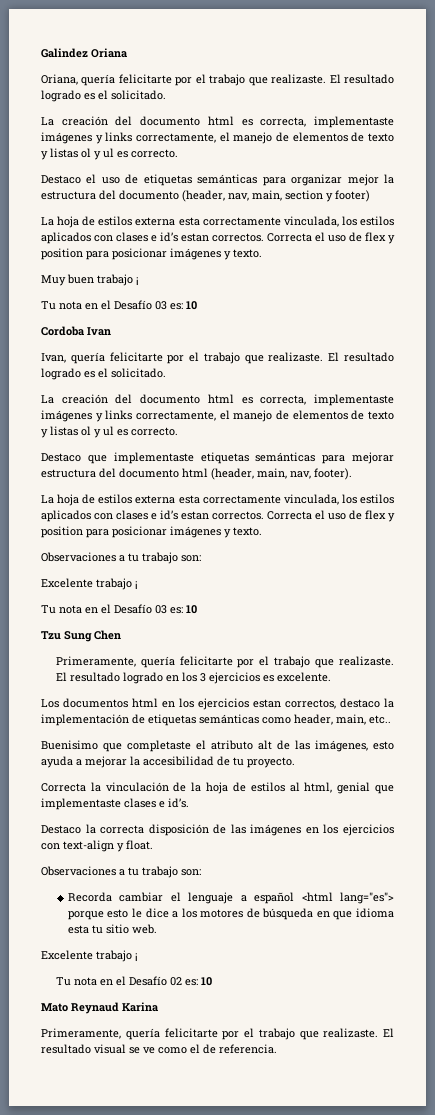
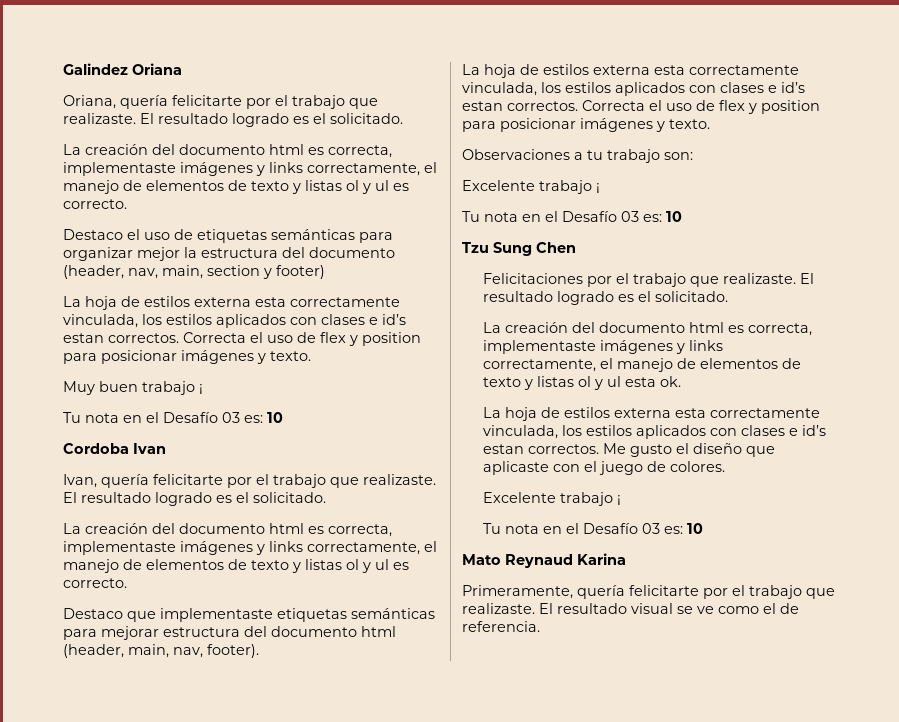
[55,656,395,668] [55,672,331,684] [41,698,394,710] [41,714,391,726] [41,740,394,752] [41,756,295,768] [41,782,394,794] [41,798,189,810] [41,824,394,836] [41,840,153,852] [41,866,201,878] [67,892,394,904] [67,908,394,920] [67,924,157,934] [41,950,138,962] [55,976,182,986] Primeramente, quería felicitarte por el trabajo que realizaste. El resultado logrado en los 3 ejercicios es excelente. // Los documentos html en los ejercicios estan correctos, destaco la implementación de etiquetas semánticas como header, main, etc.. // Buenisimo que completaste el atributo alt de las imágenes, esto ayuda a mejorar la accesibilidad de tu proyecto. // Correcta la vinculación de la hoja de estilos al html, genial que implementaste clases e id’s. // Destaco la correcta disposición de las imágenes en los ejercicios con text-align y float. // Observaciones a tu trabajo son: // Recorda cambiar el lenguaje a español <html lang="es"> porque esto le dice a los motores de búsqueda en que idioma esta tu sitio web. // Excelente trabajo ¡ // Tu nota en el Desafío 02 -> [483,273,815,287] [483,291,729,305] [483,322,813,336] [483,340,724,354] [483,358,802,372] [483,376,682,390] [483,407,821,421] [483,425,827,439] [483,443,776,457] [483,461,726,475] [483,492,622,506] [483,523,661,534] Felicitaciones por el trabajo que realizaste. El resultado logrado es el solicitado. // La creación del documento html es correcta, implementaste imágenes y links correctamente, el manejo de elementos de texto y listas ol y ul esta ok. // La hoja de estilos externa esta correctamente vinculada, los estilos aplicados con clases e id’s estan correctos. Me gusto el diseño que aplicaste con el juego de colores. // Excelente trabajo ¡ // Tu nota en el Desafío 03

